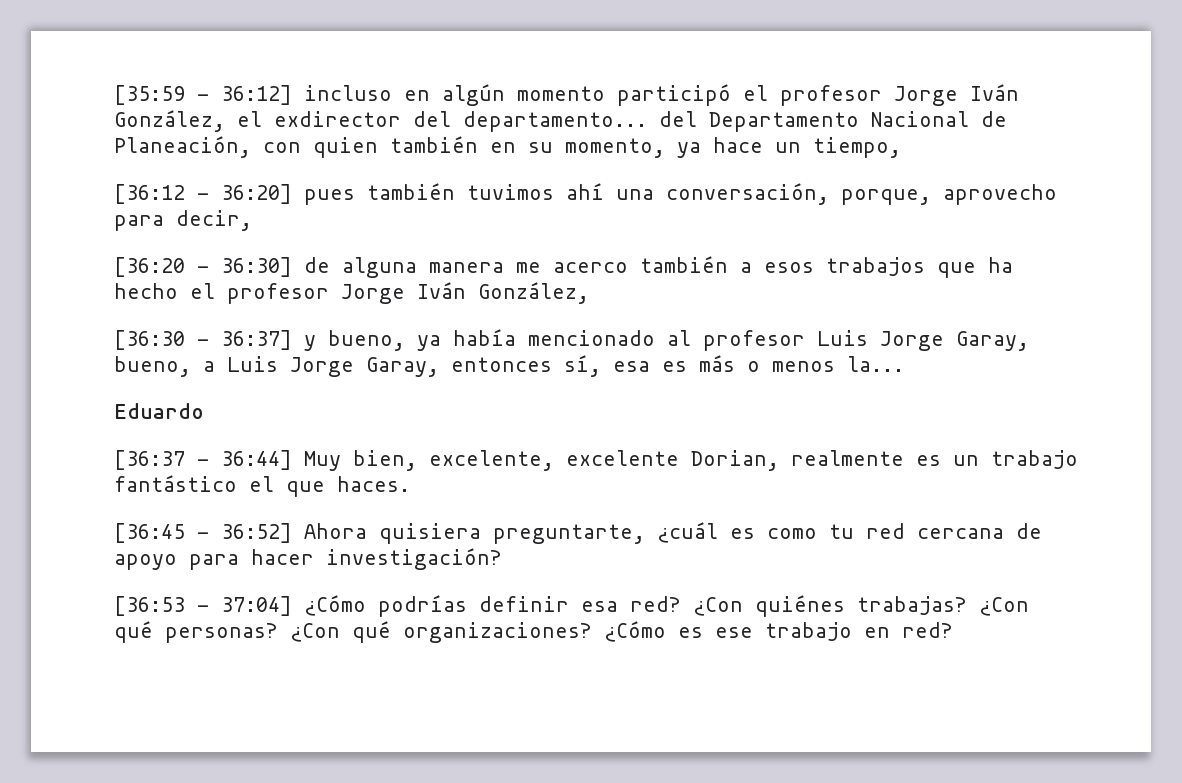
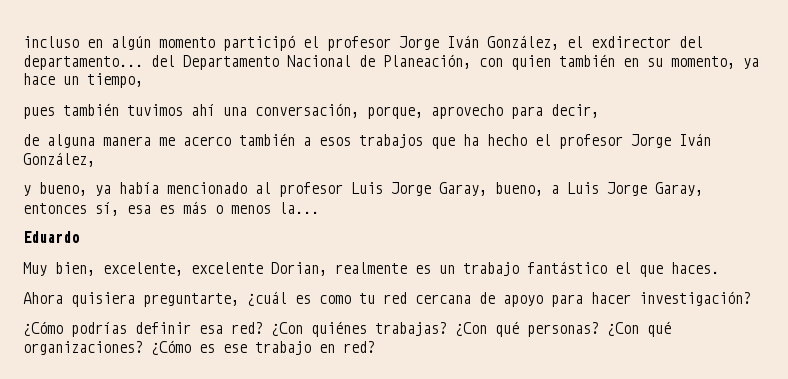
[114,85,292,105] [35:59 - 36:12] -> (23, 42) none
[114,184,292,204] [36:12 - 36:20] -> (143, 80) none
[114,257,292,277] [36:20 - 36:30] -> (599, 111) none
[114,330,292,350] [36:30 - 36:37] -> (95, 159) none
[114,450,292,470] [36:37 - 36:44] -> (79, 237) none
[114,523,292,543] [36:45 - 36:52] -> (719, 268) none
[114,596,292,616] [36:53 - 37:04] -> (751, 298) none

